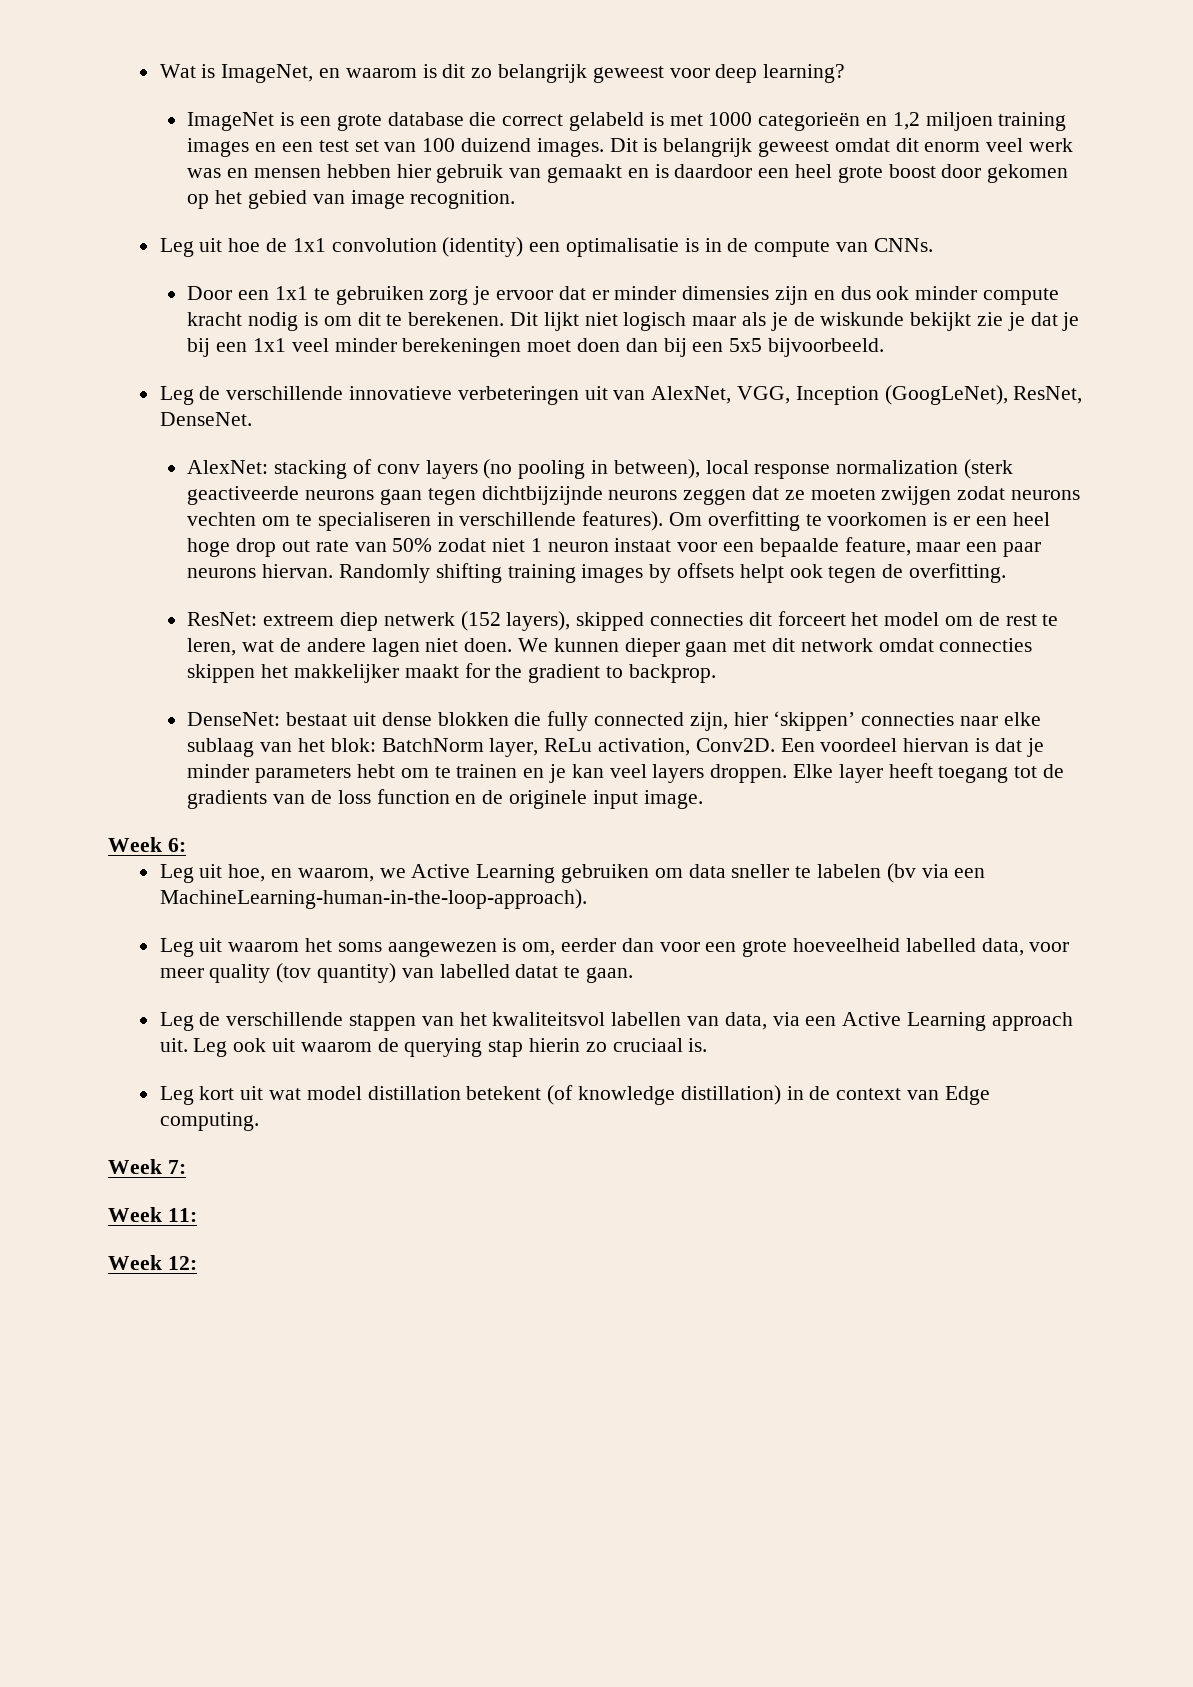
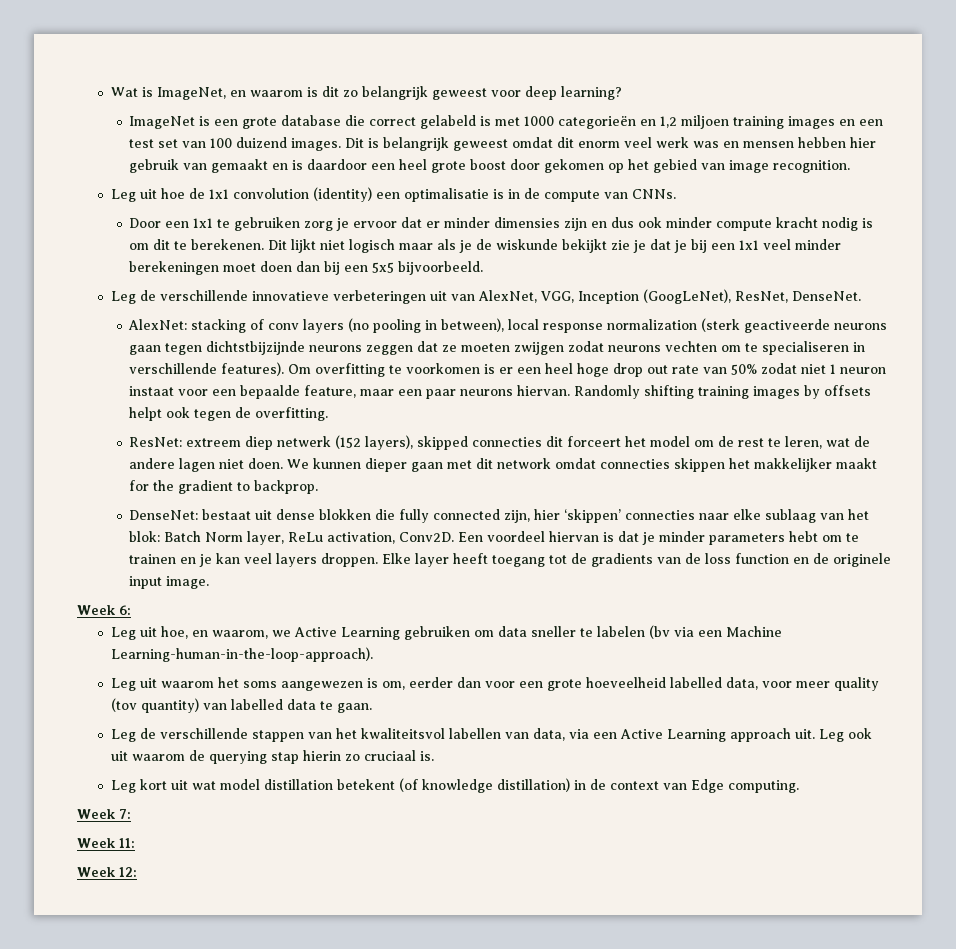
[481,486,603,505] dichtbijzijnde -> [206,341,306,355] dichtstbijzijnde
[381,738,484,752] BatchNorm -> [164,531,244,542] Batch Norm
[159,889,587,909] MachineLearning-human-in-the-loop-approach). -> [725,626,782,637] [110,647,373,662] Machine Learning-human-in-the-loop-approach).
[515,964,559,978] datat -> [286,699,316,710] data

